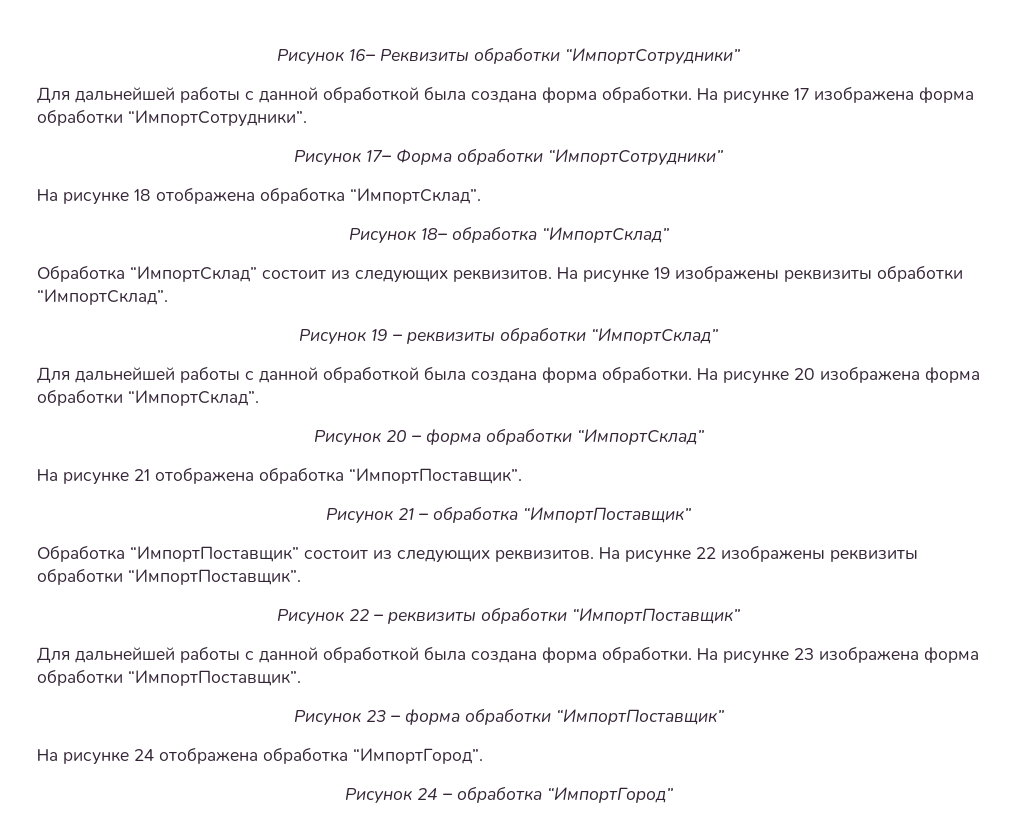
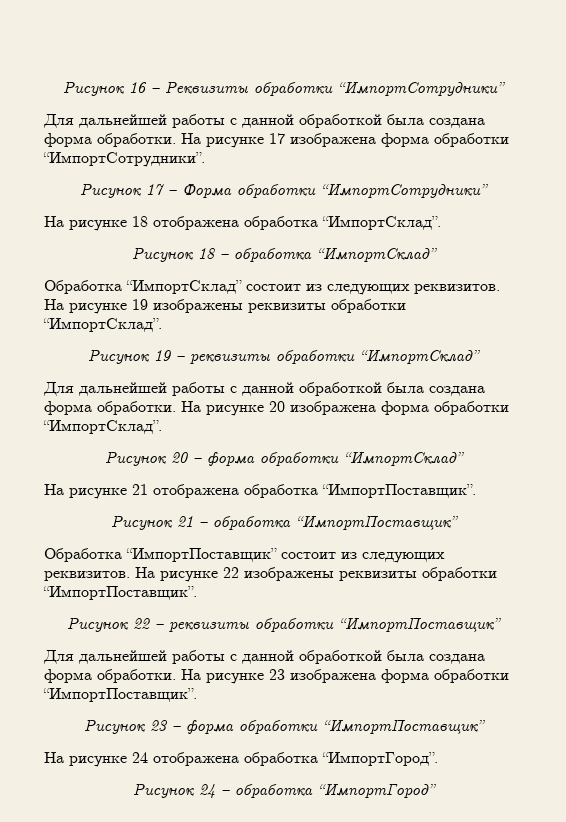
[277,49,376,65] Рисунок 16– -> [63,81,160,96] Рисунок 16 –
[366,150,392,162] 17– -> [146,184,177,195] 17 –
[420,228,448,240] 18– -> [197,248,229,259] 18 –

